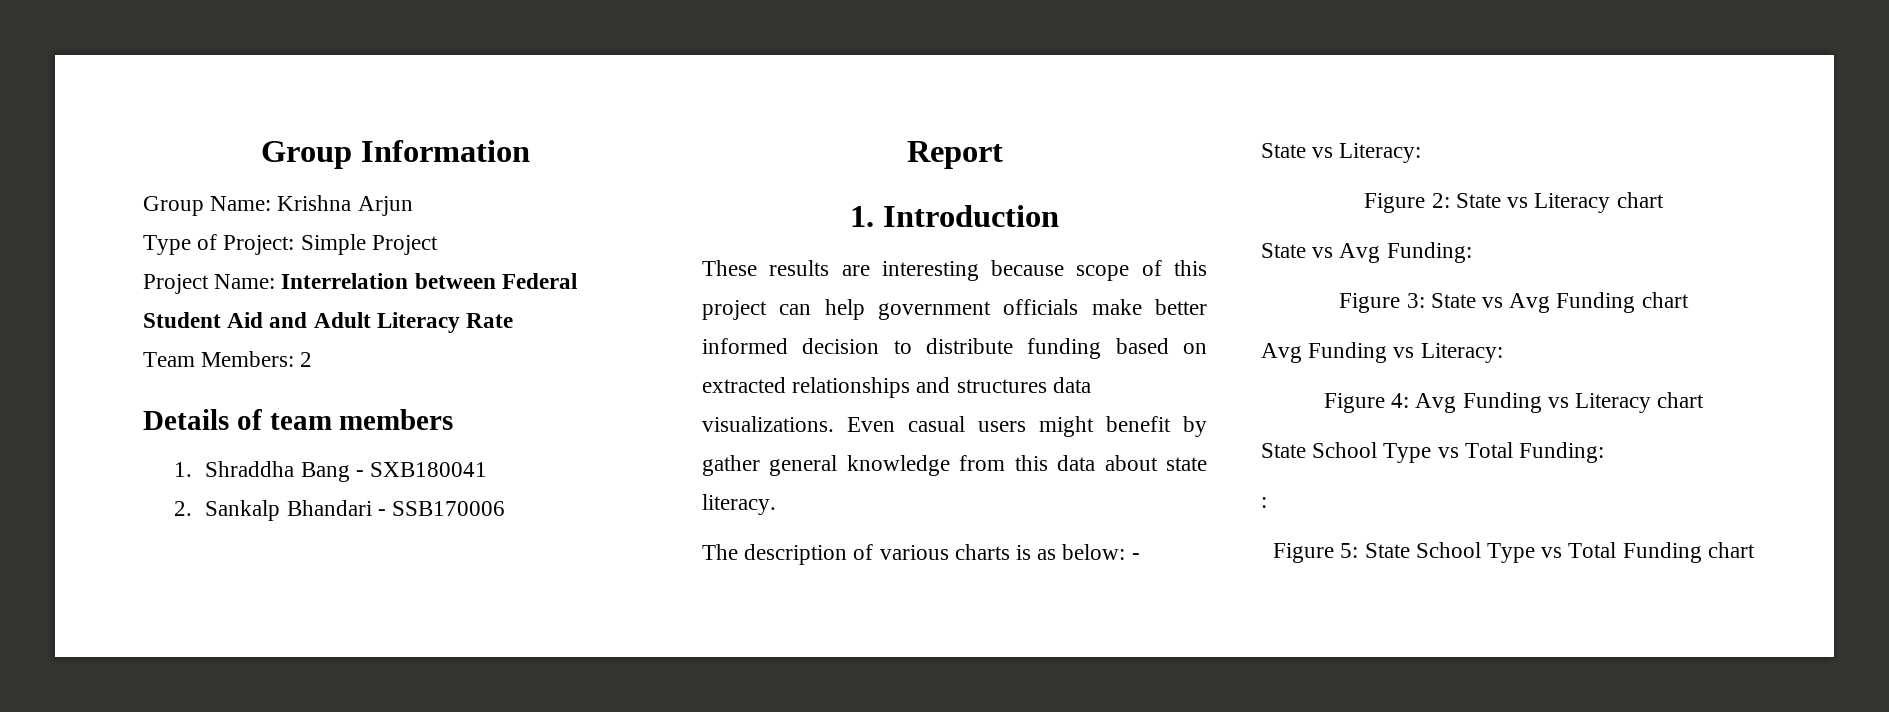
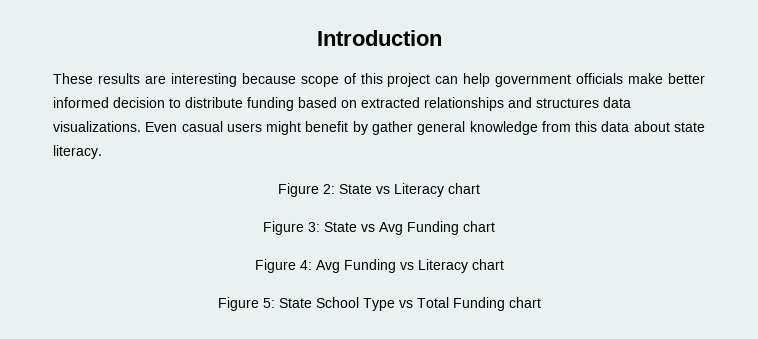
[261,140,530,169] [143,195,413,216] [143,234,438,255] [143,273,577,294] [143,312,514,333] [143,351,313,367] [143,409,454,430] [174,461,487,482] [174,500,505,521] [906,141,1003,169] [850,206,875,227] Group Information // Group Name: Krishna Arjun // Type of Project: Simple Project // Project Name: Interrelation between Federal Student Aid and Adult Literacy Rate // Team Members: 2 // Details of team members // 1. Shraddha Bang - SXB180041 // 2. Sankalp Bhandari - SSB170006 // Report // 1. -> (316, 38) none
[702,544,1140,565] [1261,143,1422,163] // The description of various charts is as below: - // State vs Literacy: -> (102, 152) none
[1261,242,1472,263] // State vs Avg Funding: -> (480, 188) none
[1261,342,1503,363] // Avg Funding vs Literacy: -> (495, 226) none
[1261,442,1605,463] [1261,497,1267,508] // State School Type vs Total Funding: // : -> (504, 264) none

